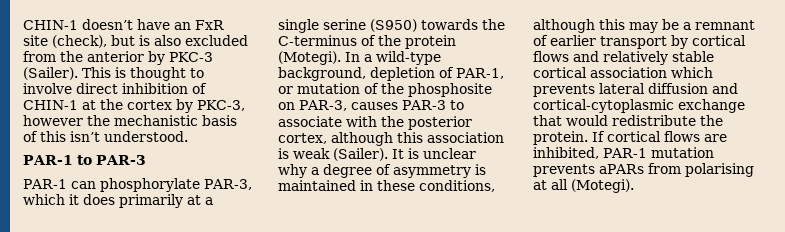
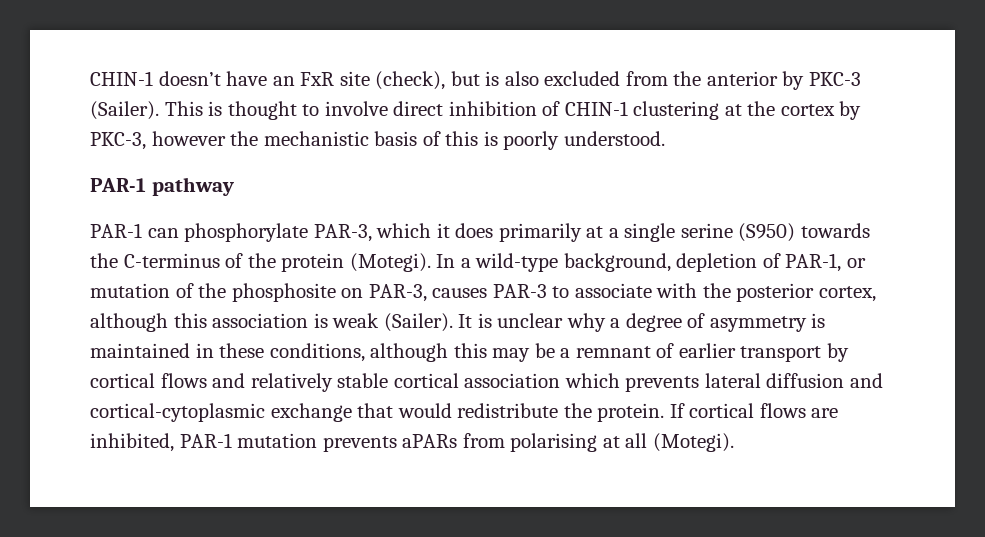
(78, 105) none -> [633,101,720,120] clustering
[70,131,100,142] isn’t -> [483,131,560,150] is poorly
[76,155,146,165] to PAR-3 -> [151,177,234,196] pathway

